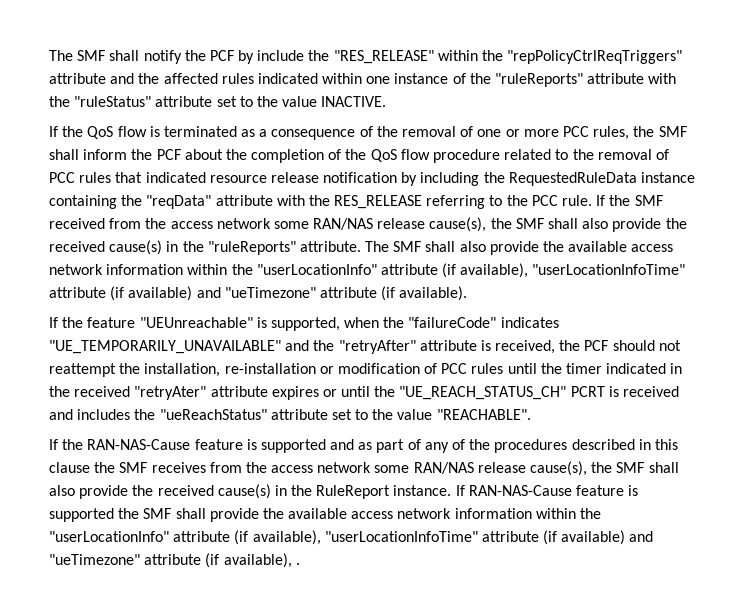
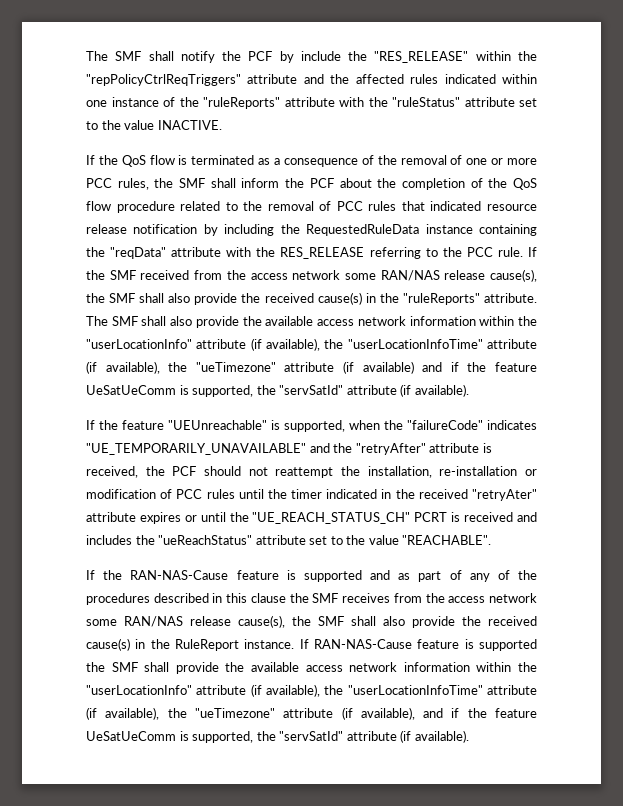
[532,264,686,275] [49,286,316,301] "userLocationInfoTime" attribute (if available) and "ueTimezone" -> [324,339,537,349] [86,361,538,374] [86,385,344,397] the "userLocationInfoTime" attribute (if available), the "ueTimezone" attribute (if available) and if the feature UeSatUeComm is supported, the "servSatId"
[324,530,654,545] "userLocationInfoTime" attribute (if available) and -> [324,685,537,695] [86,707,187,720] the "userLocationInfoTime" attribute (if available), the
[295,563,300,565] . -> [423,708,537,718] [86,730,469,743] and if the feature UeSatUeComm is supported, the "servSatId" attribute (if available).

